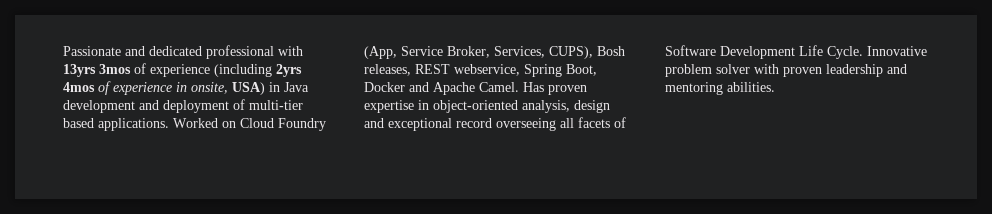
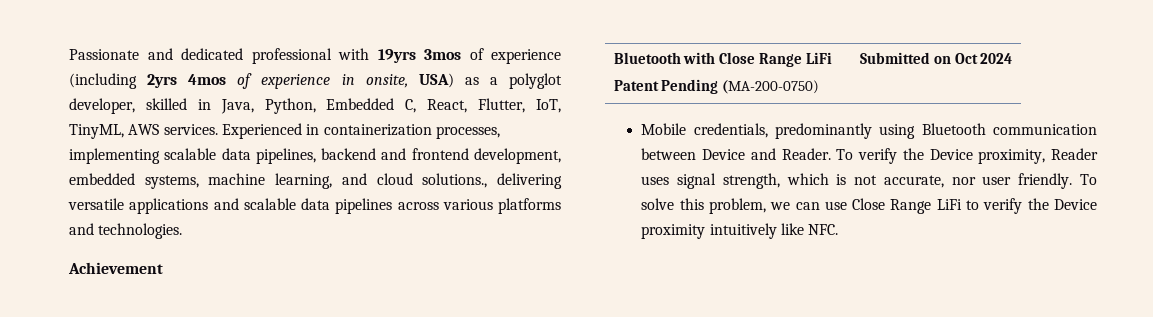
[63,64,96,77] 13yrs -> [377,49,416,63] 19yrs
[269,82,309,92] [63,99,303,113] [63,118,326,131] [364,46,625,59] [364,64,597,77] [364,82,587,95] [364,100,610,113] [364,117,626,131] [665,45,927,59] [665,64,907,77] [665,82,775,95] in Java development and deployment of multi-tier based applications. Worked on Cloud Foundry (App, Service Broker, Services, CUPS), Bosh releases, REST webservice, Spring Boot, Docker and Apache Camel. Has proven expertise in object-oriented analysis, design and exceptional record overseeing all facets of Software Development Life Cycle. Innovative problem solver with proven leadership and mentoring abilities. -> [464,73,563,89] [69,98,562,114] [69,123,500,139] [69,148,561,164] [69,173,562,189] [68,198,561,214] [69,223,183,239] [68,262,163,274] [613,52,833,67] [613,79,820,94] [859,52,1013,64] [641,123,1097,139] [641,148,1098,164] [641,173,1097,189] [641,198,1097,214] [641,223,839,239] as a polyglot developer, skilled in Java, Python, Embedded C, React, Flutter, IoT, TinyML, AWS services. Experienced in containerization processes, implementing scalable data pipelines, backend and frontend development, embedded systems, machine learning, and cloud solutions., delivering versatile applications and scalable data pipelines across various platforms and technologies. // Achievement // Bluetooth with Close Range LiFi // Patent Pending (MA-200-0750) | Submitted on Oct 2024 // Mobile credentials, predominantly using Bluetooth communication between Device and Reader. To verify the Device proximity, Reader uses signal strength, which is not accurate, nor user friendly. To solve this problem, we can use Close Range LiFi to verify the Device proximity intuitively like NFC.

